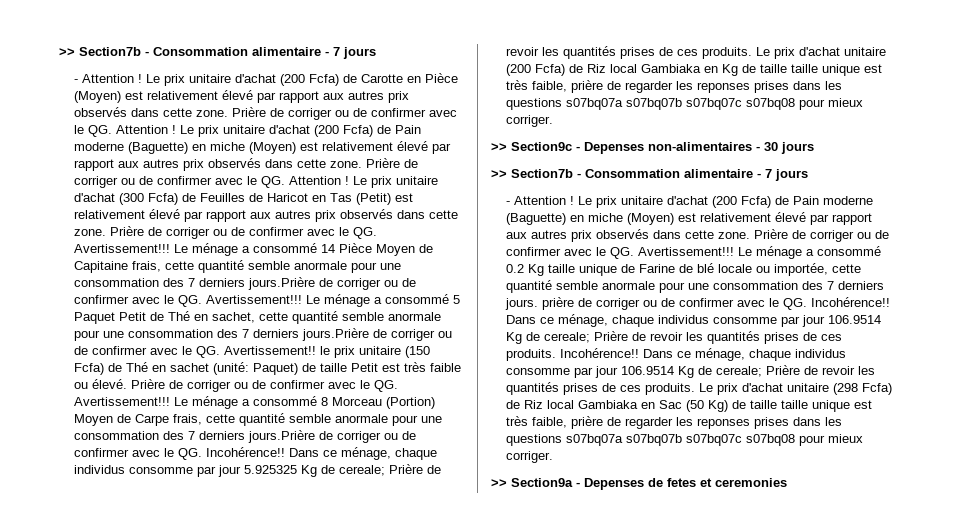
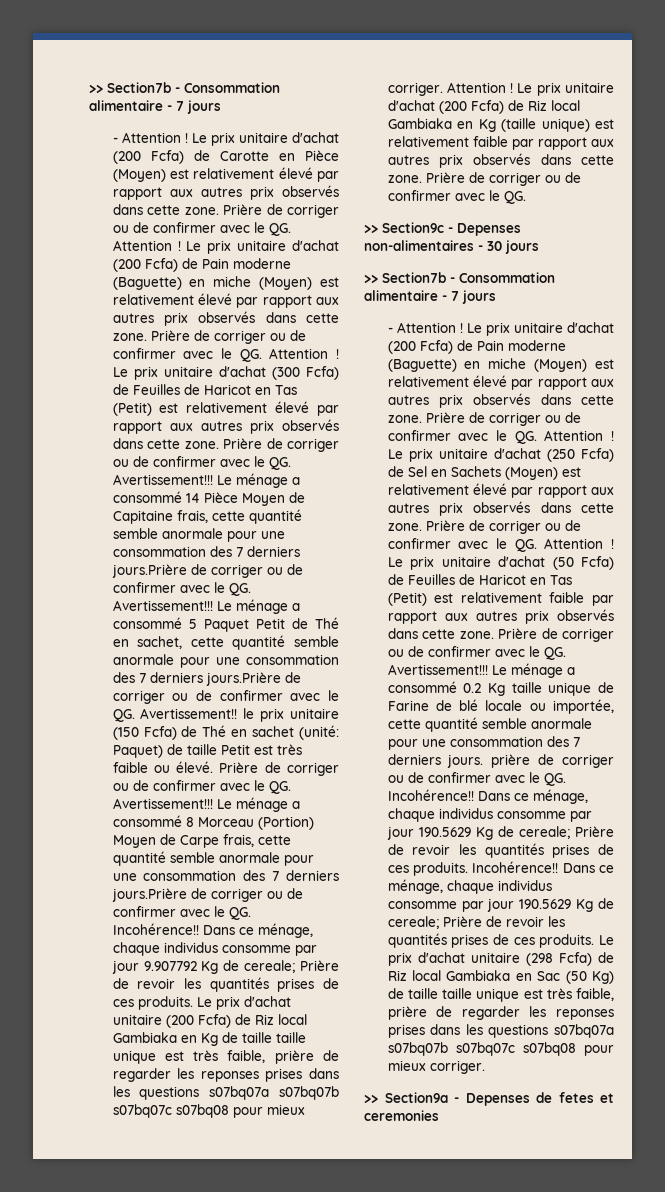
[243,465,297,474] 5.925325 -> [143,961,197,971] 9.907792
(553, 121) none -> [446,82,614,96] [387,100,580,114] [387,118,614,132] [387,136,614,150] [387,153,614,168] [387,172,581,186] [387,190,526,204] Attention ! Le prix unitaire d'achat (200 Fcfa) de Riz local Gambiaka en Kg (taille unique) est relativement faible par rapport aux autres prix observés dans cette zone. Prière de corriger ou de confirmer avec le QG.
(634, 253) none -> [544,430,614,441] [387,448,614,462] [387,466,581,480] [387,483,614,498] [387,501,614,516] [387,520,581,534] [387,538,614,552] [387,556,614,570] [387,574,572,585] [387,592,614,606] [387,609,614,624] [387,628,614,642] [387,646,566,660] Attention ! Le prix unitaire d'achat (250 Fcfa) de Sel en Sachets (Moyen) est relativement élevé par rapport aux autres prix observés dans cette zone. Prière de corriger ou de confirmer avec le QG. Attention ! Le prix unitaire d'achat (50 Fcfa) de Feuilles de Haricot en Tas (Petit) est relativement faible par rapport aux autres prix observés dans cette zone. Prière de corriger ou de confirmer avec le QG.
[827,315,881,324] 106.9514 -> [418,827,471,837] 190.5629
[620,366,674,375] 106.9514 -> [519,899,572,909] 190.5629

